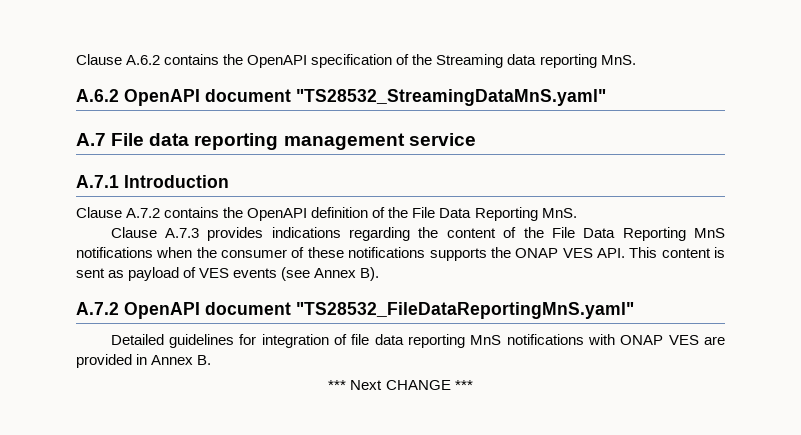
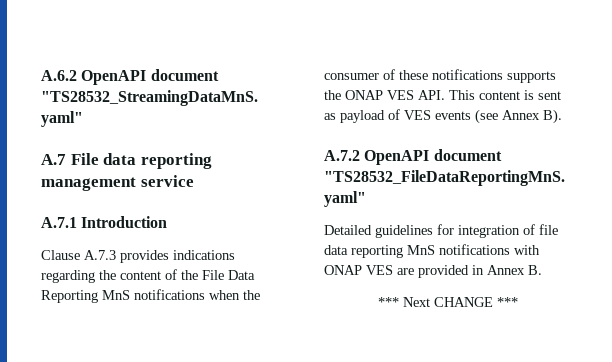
[76,54,636,68] Clause A.6.2 contains the OpenAPI specification of the Streaming data reporting MnS. // -> (41, 75) none
[76,207,577,221] // Clause A.7.2 contains the OpenAPI definition of the File Data Reporting MnS. -> (168, 222) none

